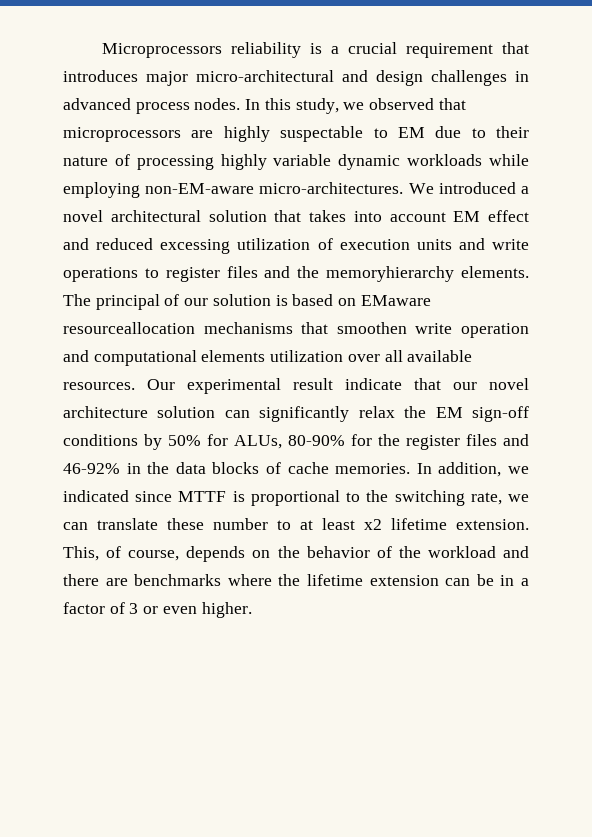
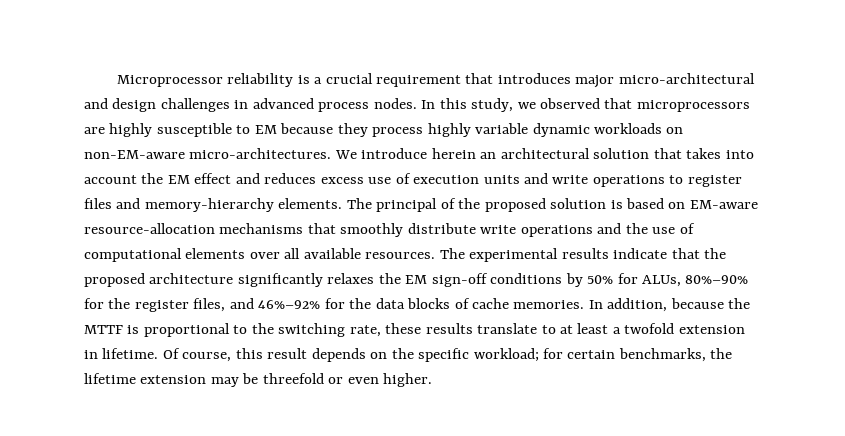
[101,43,222,58] Microprocessors -> [116,75,223,87] Microprocessor
[280,126,364,142] suspectable -> [156,123,232,137] susceptible
[435,126,529,138] [63,154,214,170] due to their nature of processing -> [280,123,424,137] because they process
[488,154,529,166] [63,182,140,198] while employing -> [666,127,684,134] on
[438,182,529,194] [63,210,103,222] introduced a novel -> [361,148,497,159] introduce herein an
(446, 217) none -> [141,173,164,184] the
[96,238,311,254] reduced excessing utilization -> [264,173,392,184] reduces excess use
[297,266,455,282] the memoryhierarchy -> [144,198,274,212] memory-hierarchy
[184,298,209,306] our -> [458,198,546,212] the proposed
[360,295,431,306] [63,322,529,338] [63,350,89,362] EMaware resourceallocation mechanisms that smoothen write operation and -> [689,200,758,209] [84,223,695,237] EM-aware resource-allocation mechanisms that smoothly distribute write operations and the use of
[270,350,344,362] utilization -> (246, 253) none
[147,378,529,394] [63,406,395,422] Our experimental result indicate that our novel architecture solution can significantly relax -> [439,248,727,262] [84,273,375,287] The experimental results indicate that the proposed architecture significantly relaxes
[288,435,345,446] 80-90% -> [685,275,749,284] 80%–90%
[466,434,529,446] [63,463,141,474] files and 46-92% in -> [193,298,345,312] files, and 46%–92% for
[508,466,529,474] [63,490,173,502] we indicated since -> [670,298,751,309] because the
[508,494,529,502] [63,518,529,530] [63,546,530,562] [63,574,530,586] [63,602,139,614] we can translate these number to at least x2 lifetime extension. This, of course, depends on the behavior of the workload and there are benchmarks where the lifetime extension can be in a factor of 3 -> [385,323,745,334] [84,348,733,362] [84,373,324,387] these results translate to at least a twofold extension in lifetime. Of course, this result depends on the specific workload; for certain benchmarks, the lifetime extension may be threefold

